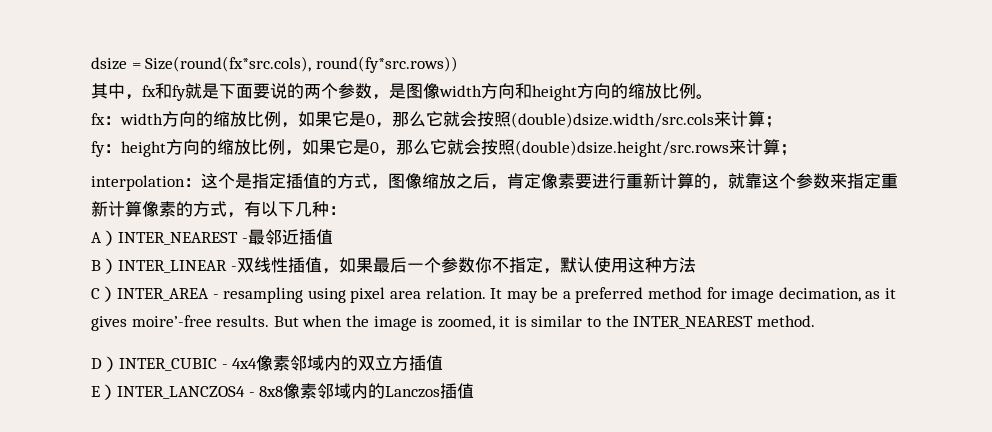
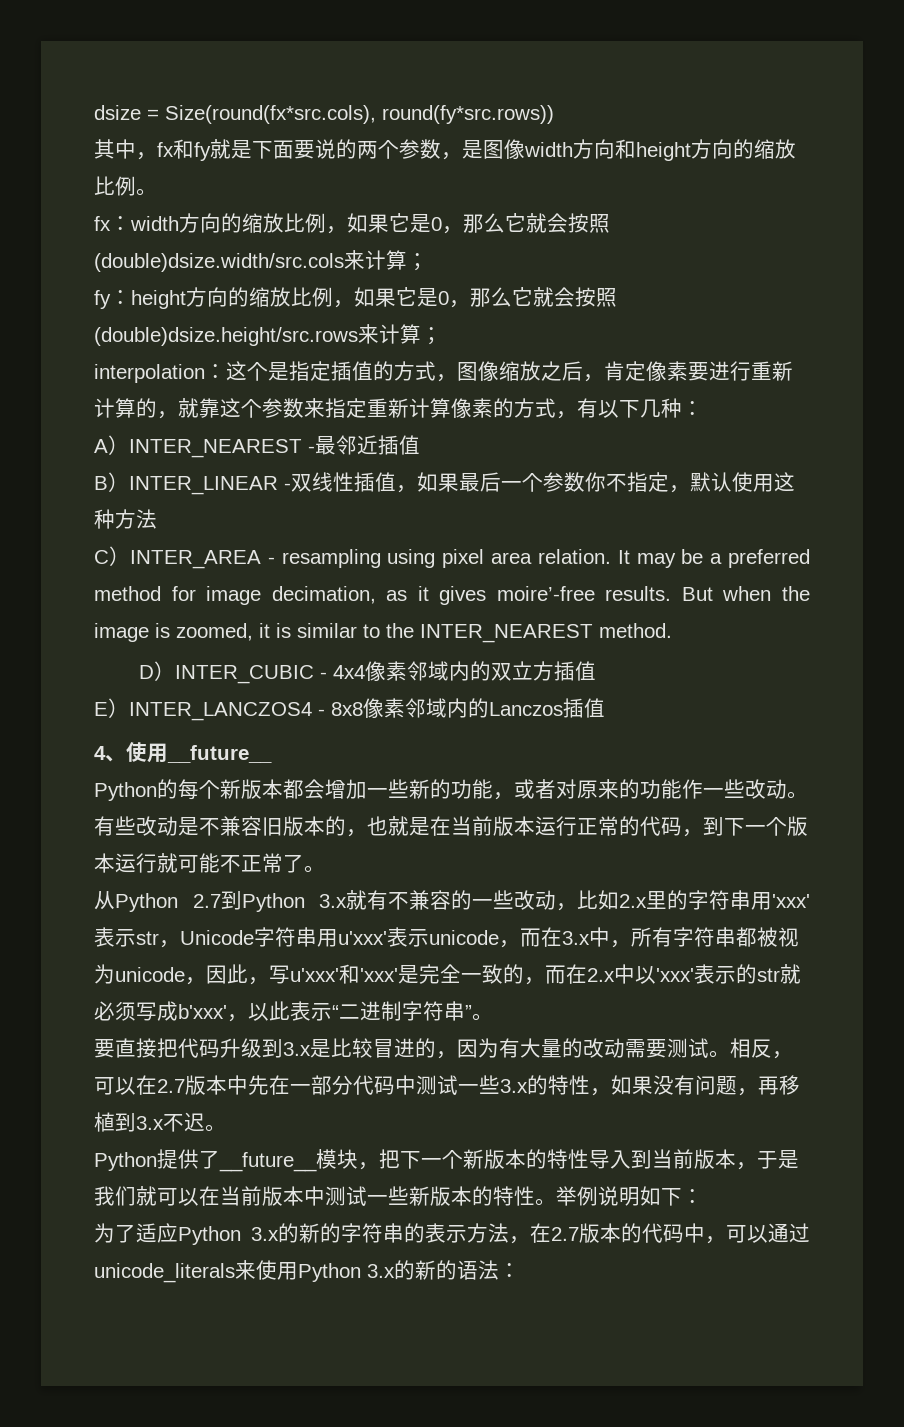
(475, 391) none -> [94,742,272,763] [94,779,808,801] [94,816,808,837] [94,853,325,873] [94,890,810,912] [94,927,799,948] [94,964,801,985] [94,1001,493,1022] [94,1038,793,1059] [94,1075,800,1096] [94,1112,226,1132] [94,1149,799,1172] [94,1186,703,1206] [94,1223,810,1245] [94,1260,520,1283] // 4、使用__future__ // Python的每个新版本都会增加一些新的功能，或者对原来的功能作一些改动。有些改动是不兼容旧版本的，也就是在当前版本运行正常的代码，到下一个版本运行就可能不正常了。 // 从Python 2.7到Python 3.x就有不兼容的一些改动，比如2.x里的字符串用'xxx'表示str，Unicode字符串用u'xxx'表示unicode，而在3.x中，所有字符串都被视为unicode，因此，写u'xxx'和'xxx'是完全一致的，而在2.x中以'xxx'表示的str就必须写成b'xxx'，以此表示“二进制字符串”。 // 要直接把代码升级到3.x是比较冒进的，因为有大量的改动需要测试。相反，可以在2.7版本中先在一部分代码中测试一些3.x的特性，如果没有问题，再移植到3.x不迟。 // Python提供了__future__模块，把下一个新版本的特性导入到当前版本，于是我们就可以在当前版本中测试一些新版本的特性。举例说明如下： // 为了适应Python 3.x的新的字符串的表示方法，在2.7版本的代码中，可以通过unicode_literals来使用Python 3.x的新的语法：

